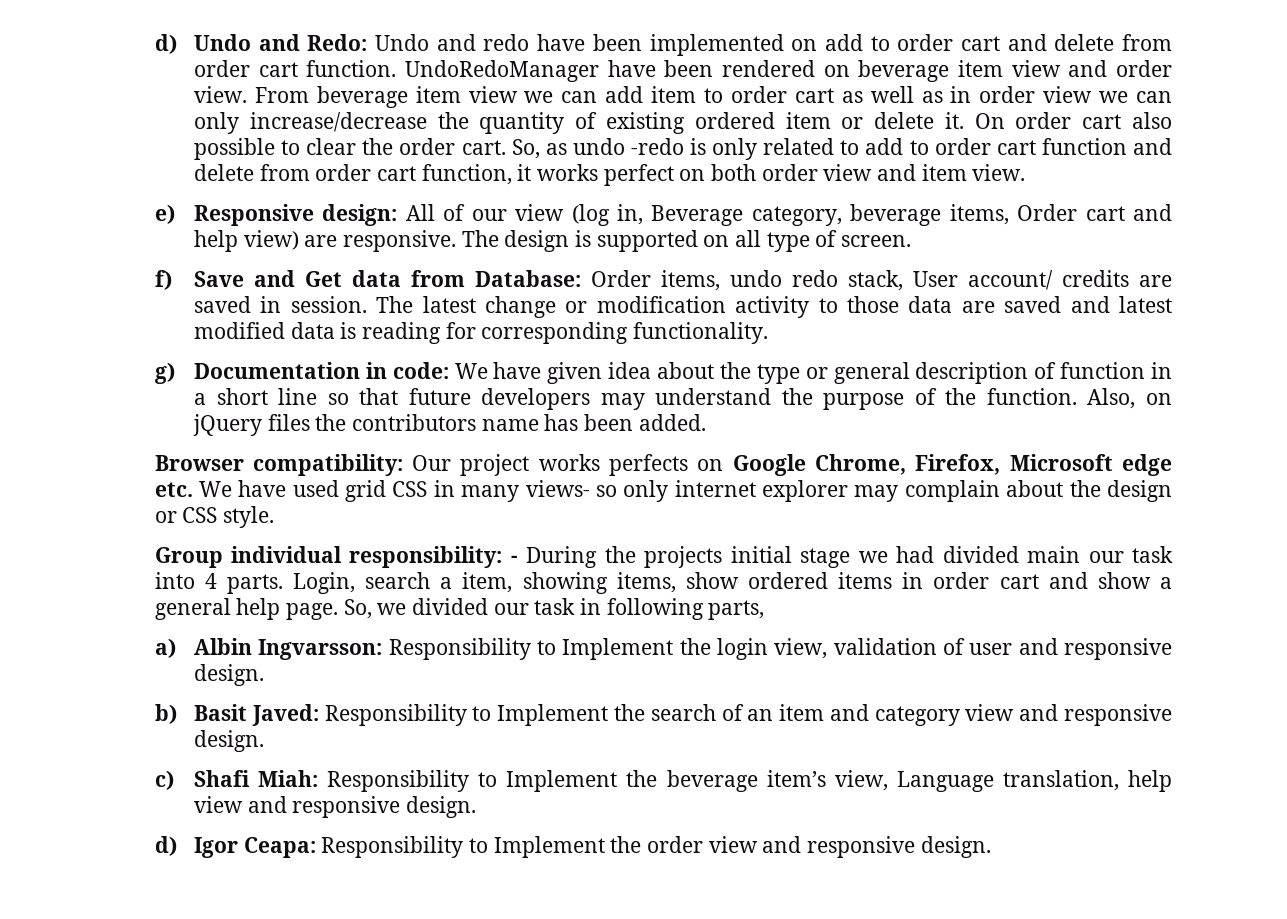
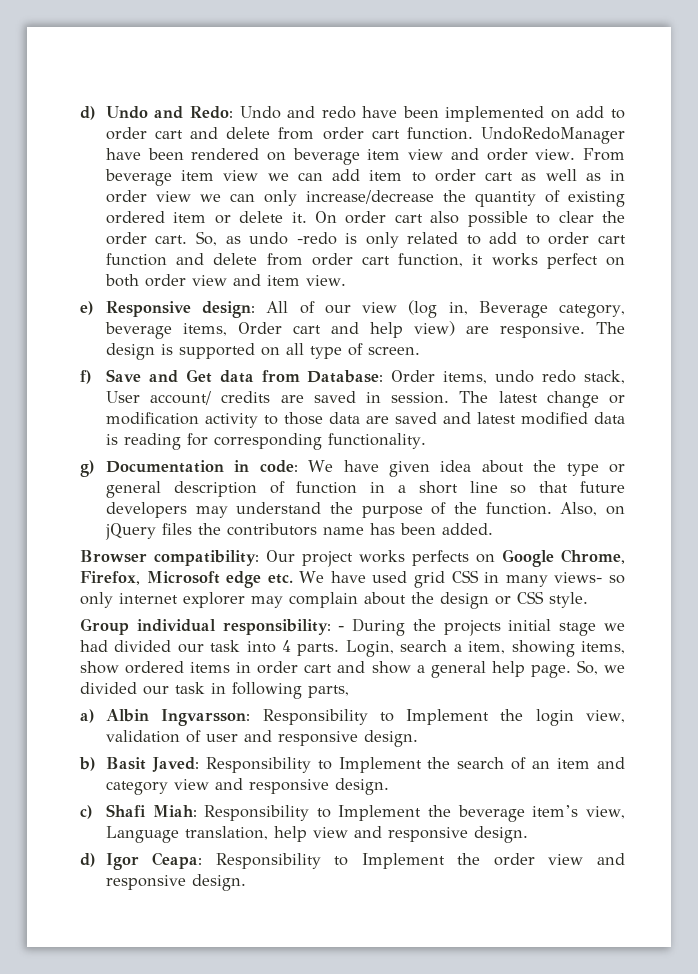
[1027,546,1081,563] main -> (172, 646) none

